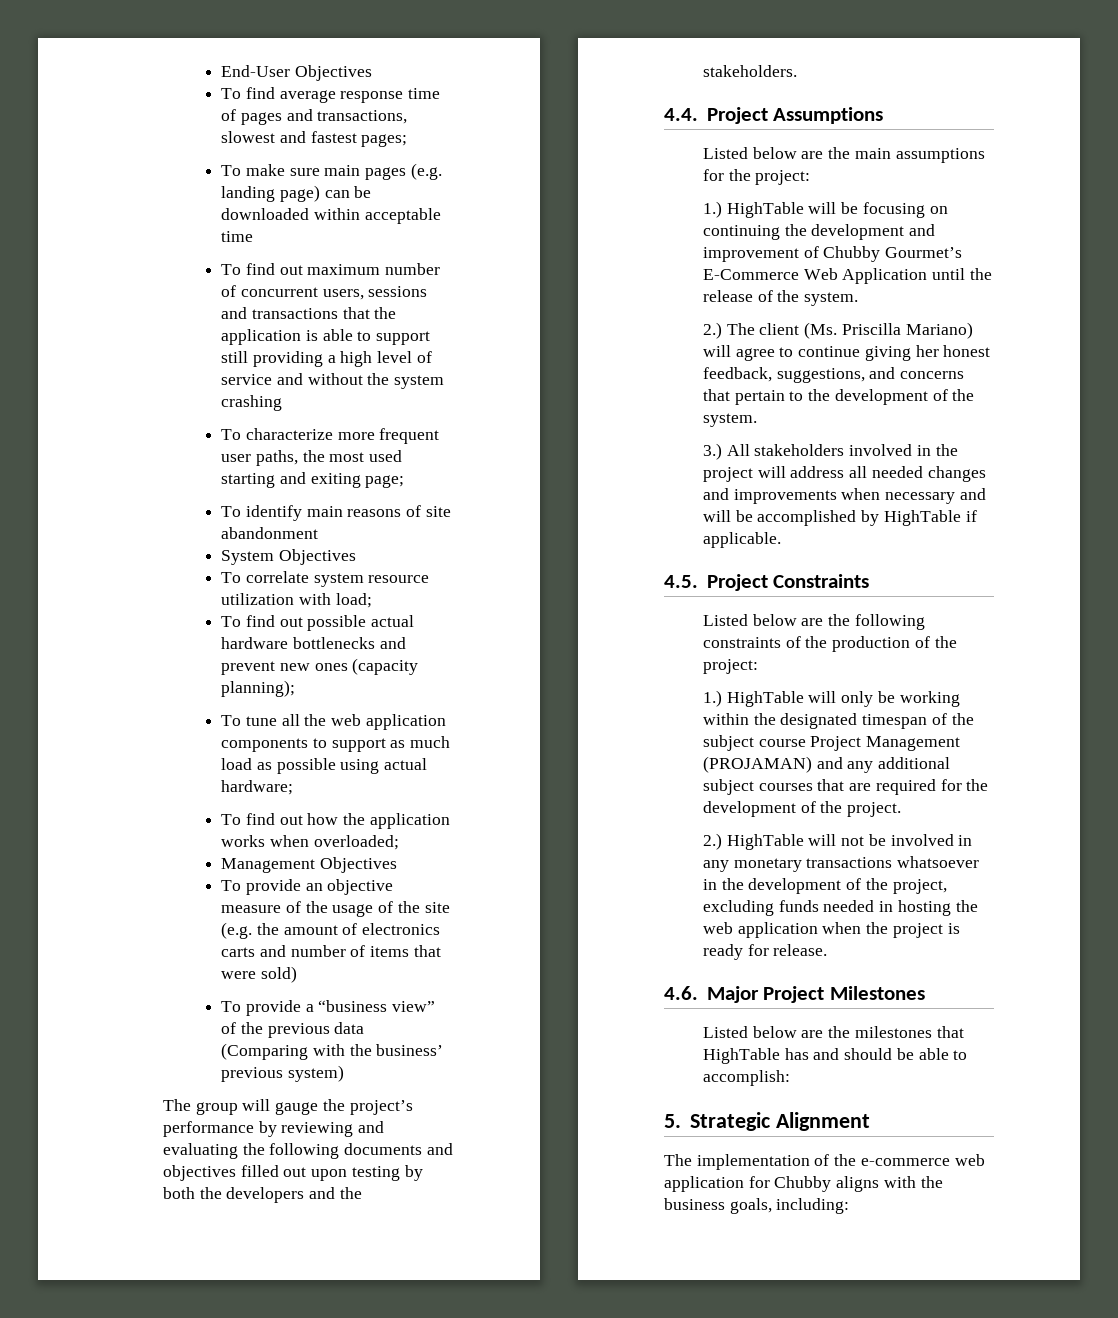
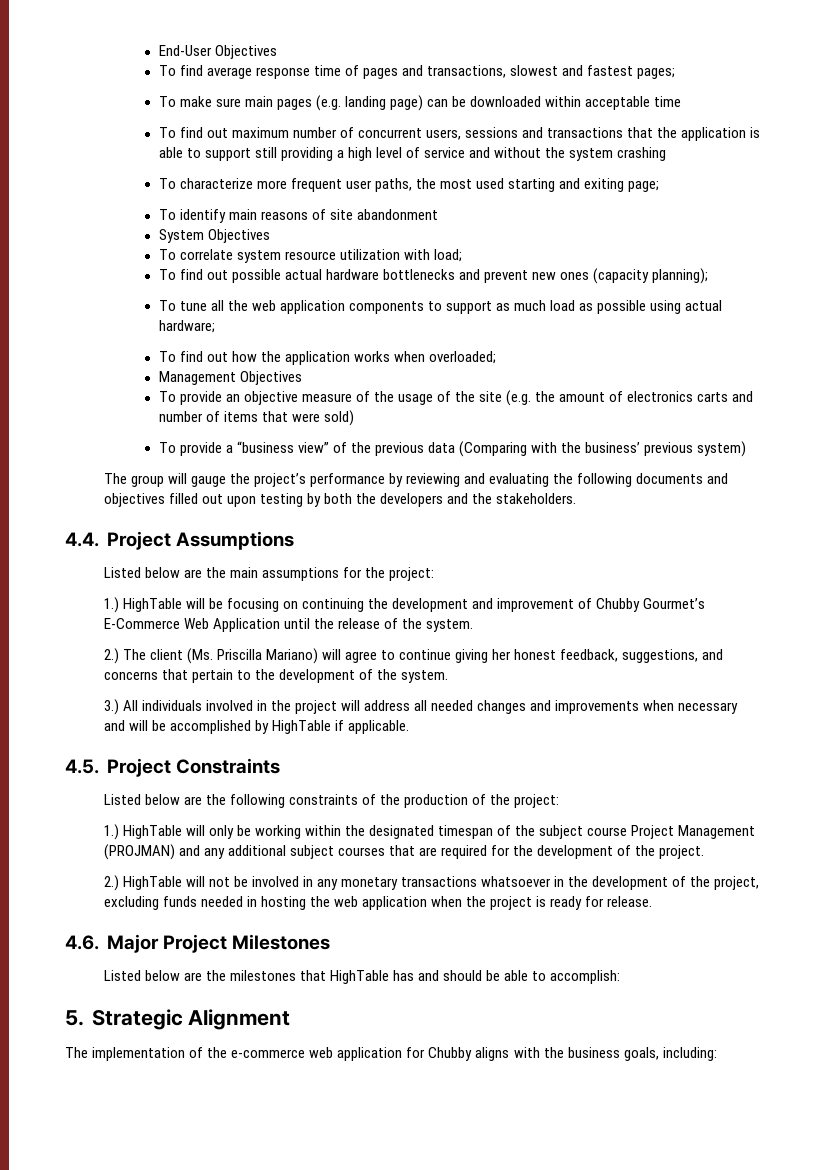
[754,444,845,456] stakeholders -> [141,700,202,711] individuals
[703,756,813,773] (PROJAMAN) -> [103,844,175,860] (PROJMAN)

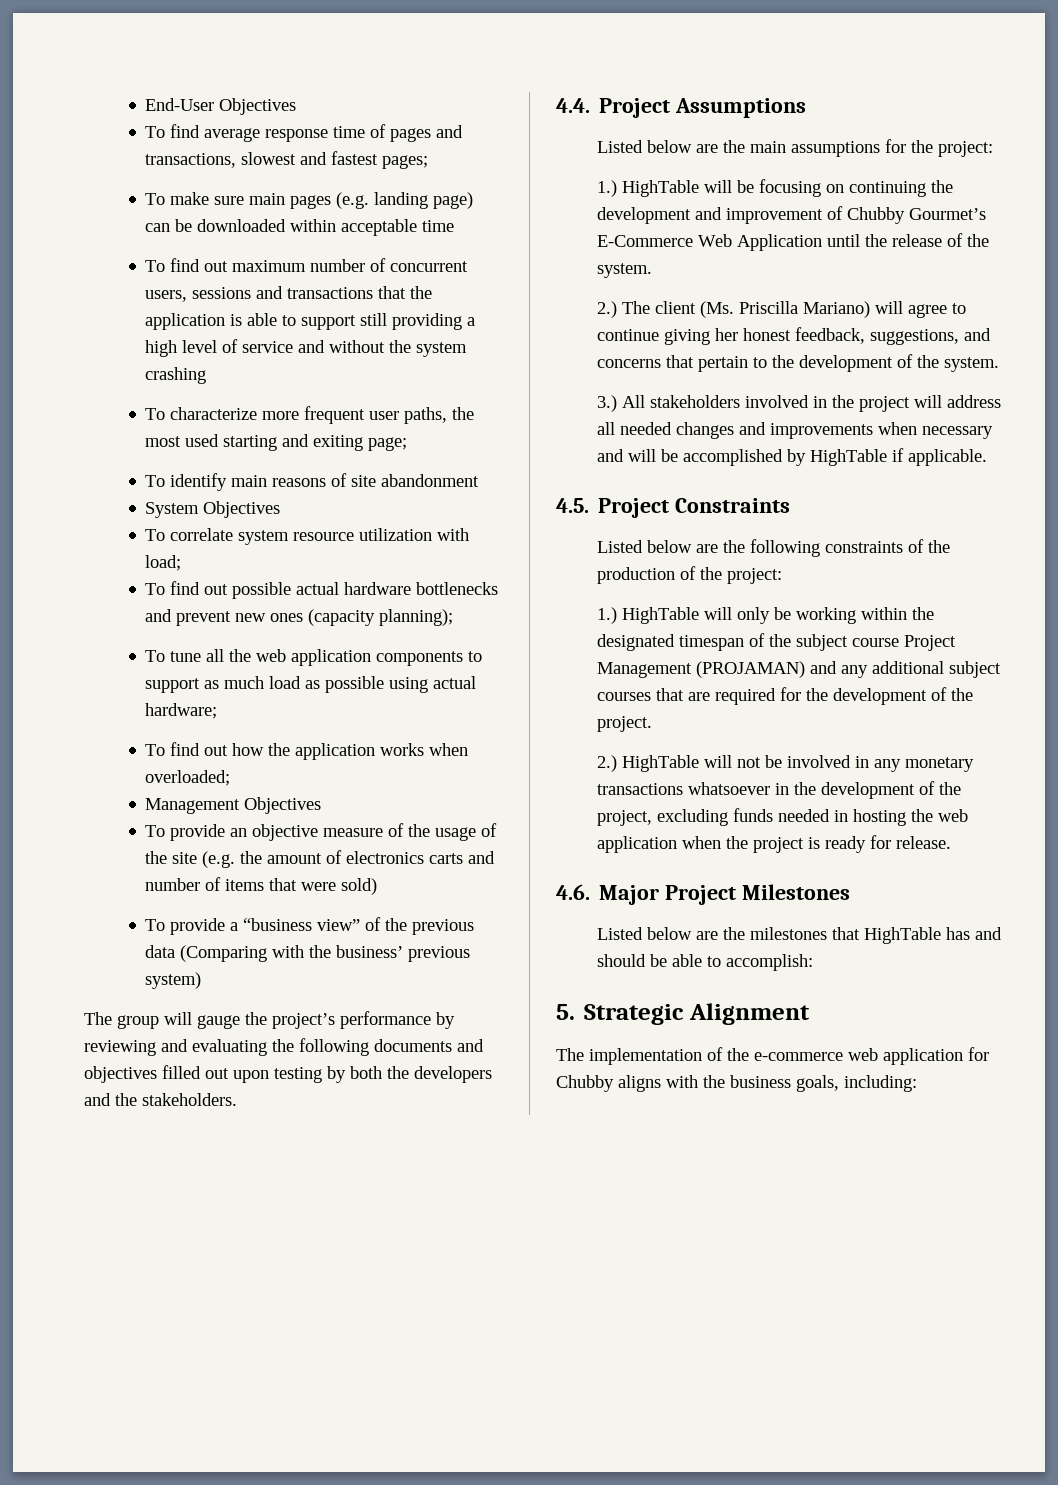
[141,700,202,711] individuals -> [649,395,740,408] stakeholders
[103,844,175,860] (PROJMAN) -> [695,661,805,678] (PROJAMAN)

